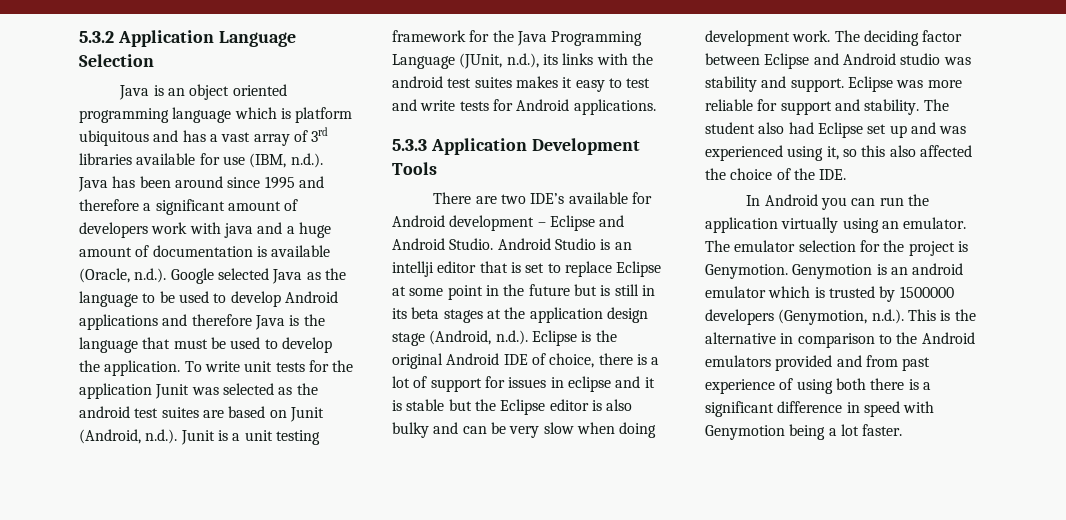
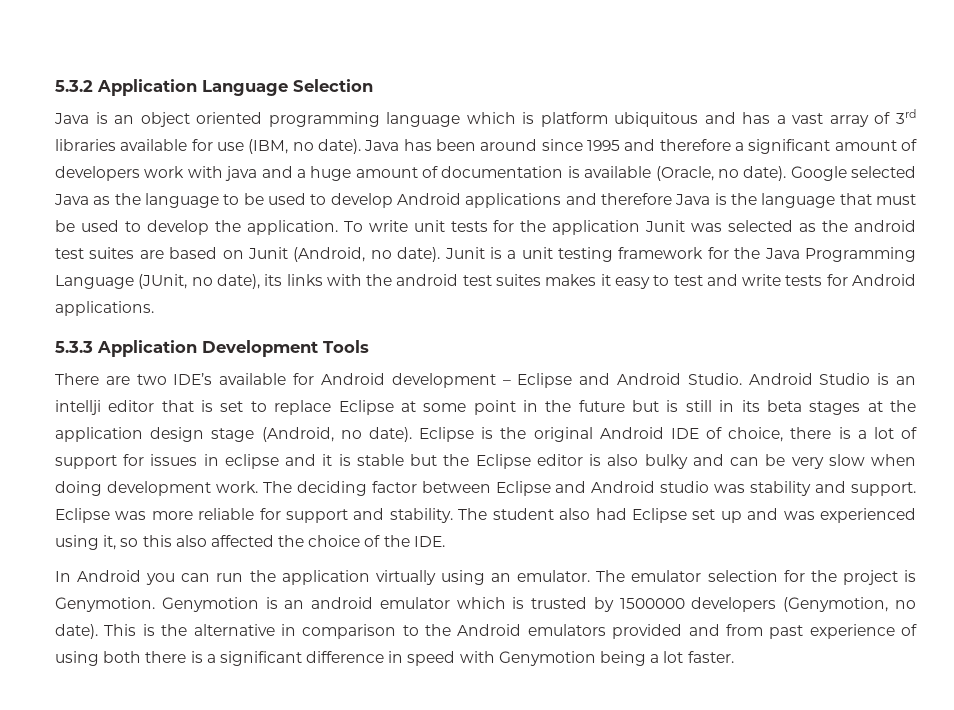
[290,153,323,168] n.d.). -> [292,139,361,154] no date).
[134,268,167,283] n.d.). -> [717,166,787,181] no date).
[145,429,178,444] n.d.). -> [370,247,441,262] no date).
[506,53,539,68] n.d.), -> [191,274,260,289] no date),
[495,330,528,345] n.d.). -> [340,427,412,442] no date).
[871,309,904,324] n.d.). -> [894,600,916,609] [55,624,98,639] no date).

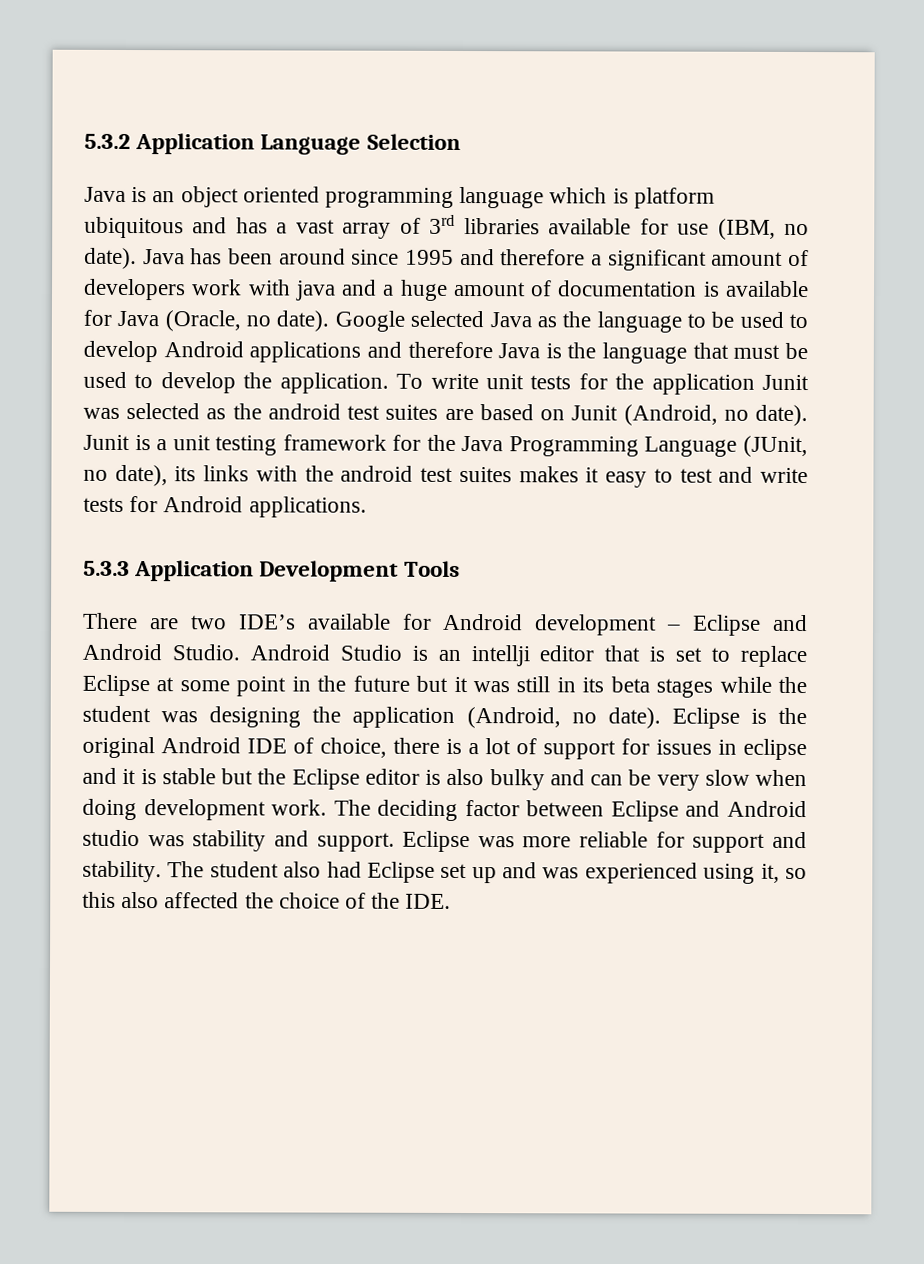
(652, 172) none -> [83,309,160,327] for Java
[666,400,679,412] is -> [453,676,510,693] it was
[867,400,917,412] [55,427,255,442] at the application design stage -> [719,676,807,694] [82,705,456,728] while the student was designing the application
[55,570,917,585] [55,597,916,612] [55,624,917,639] [55,651,734,666] // In Android you can run the application virtually using an emulator. The emulator selection for the project is Genymotion. Genymotion is an android emulator which is trusted by 1500000 developers (Genymotion, no date). This is the alternative in comparison to the Android emulators provided and from past experience of using both there is a significant difference in speed with Genymotion being a lot faster. -> (452, 901) none

